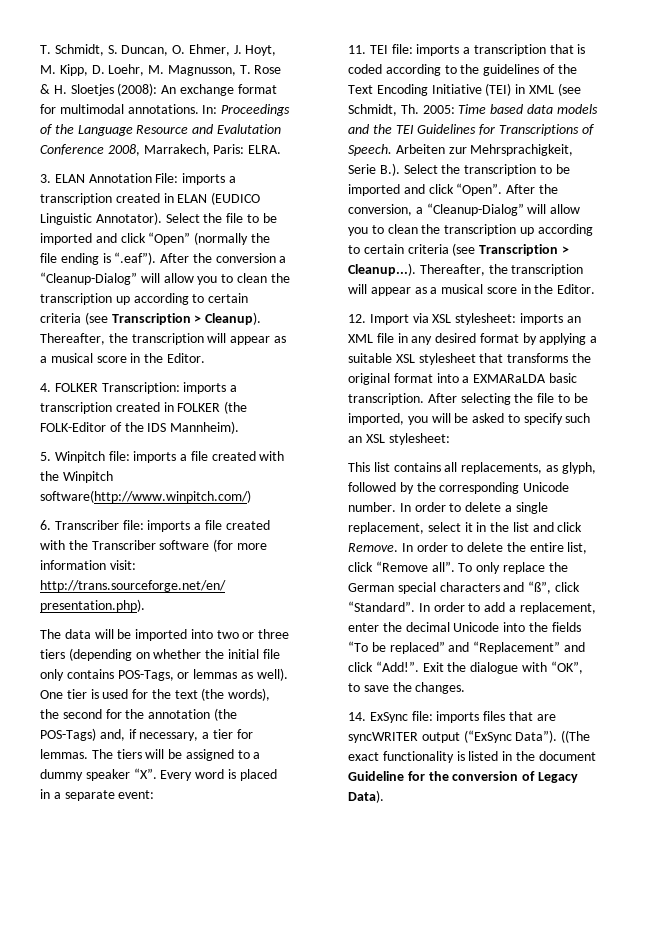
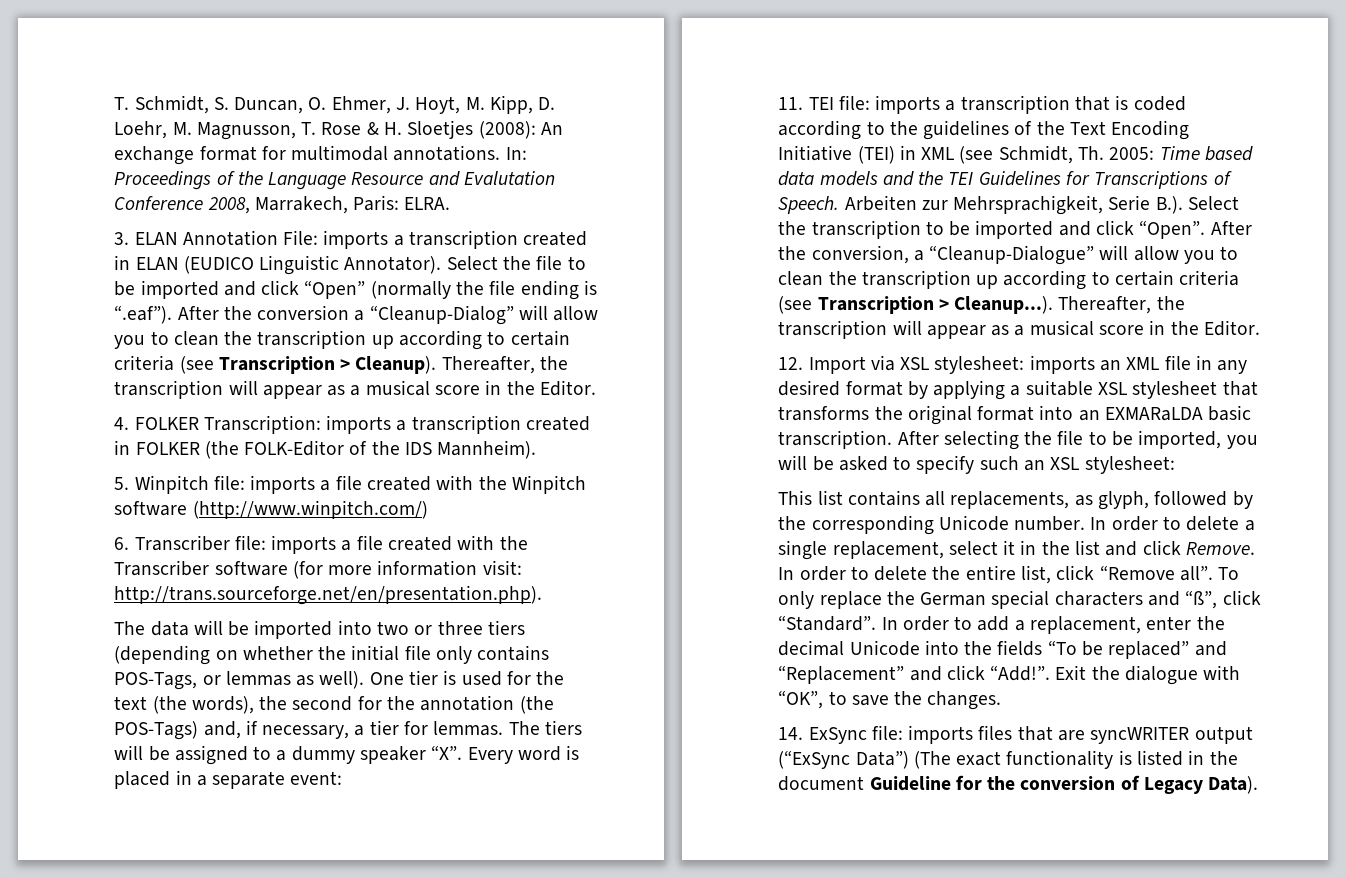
[40,490,252,503] software(http://www.winpitch.com/) -> [114,500,428,519] software (http://www.winpitch.com/)
[426,203,524,216] “Cleanup-Dialog” -> [929,245,1095,265] “Cleanup-Dialogue”
[462,376,470,383] a -> [1078,410,1100,421] an
[515,730,591,743] Data”). ((The -> [855,751,951,769] Data”) (The

